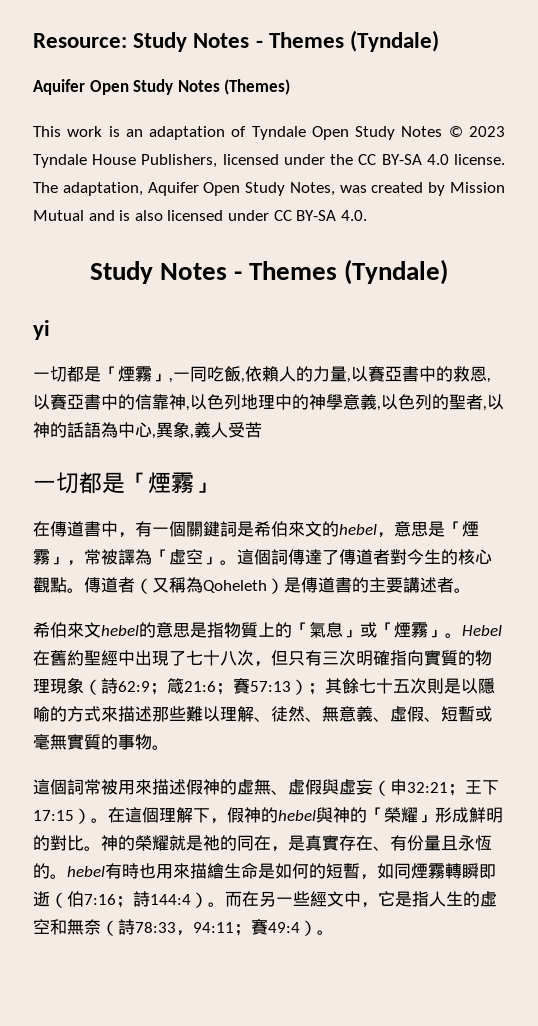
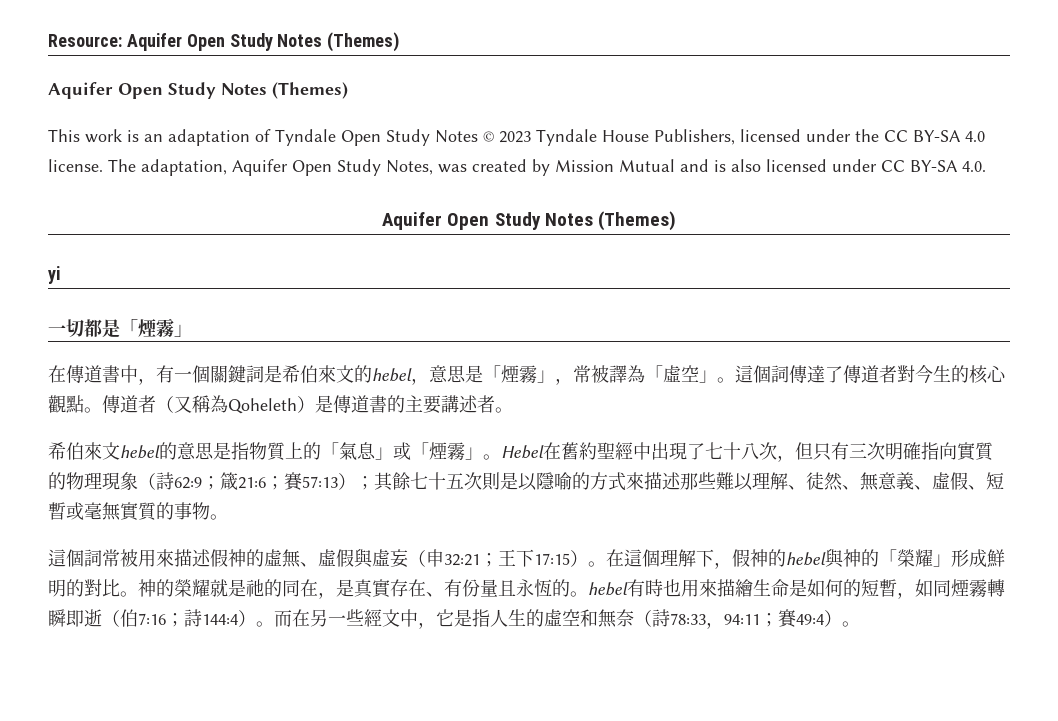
[133,30,440,52] Study Notes - Themes (Tyndale) -> [126,32,400,52] Aquifer Open Study Notes (Themes)
[89,259,449,285] [33,320,50,340] [33,365,491,383] [33,393,504,411] [33,421,262,439] Study Notes - Themes (Tyndale) // yi // 一切都是「煙霧」,一同吃飯,依賴人的力量,以賽亞書中的救恩,以賽亞書中的信靠神,以色列地理中的神學意義,以色列的聖者,以神的話語為中心,異象,義人受苦 -> [382,211,676,231] [48,266,60,284] Aquifer Open Study Notes (Themes) // yi

